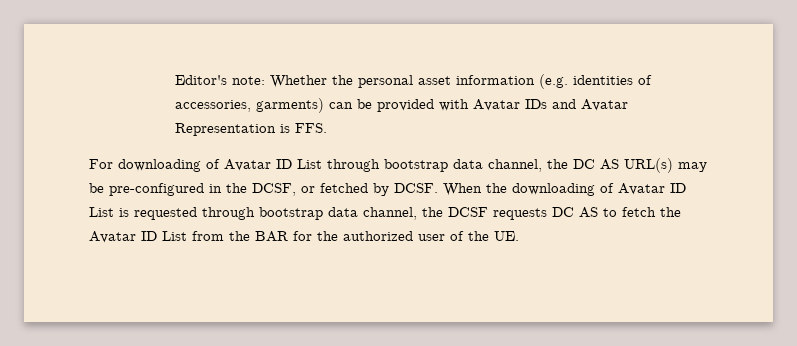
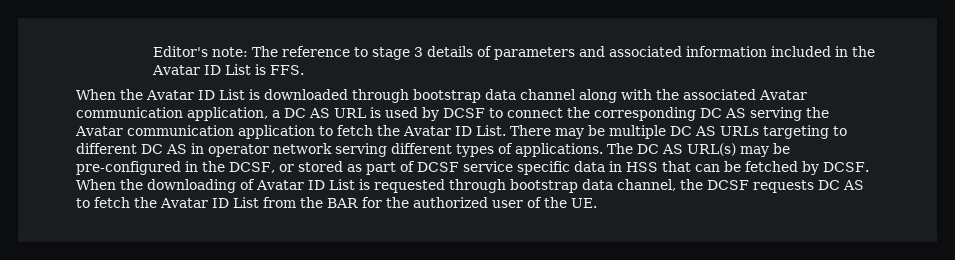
[270,74,653,89] [175,98,629,113] [175,123,277,136] Whether the personal asset information (e.g. identities of accessories, garments) can be provided with Avatar IDs and Avatar Representation -> [252,46,876,60] [152,64,252,75] The reference to stage 3 details of parameters and associated information included in the Avatar ID List
[89,159,568,172] For downloading of Avatar ID List through bootstrap data channel, the -> [76,89,807,103] [76,107,829,121] [75,125,847,139] [76,143,633,157] When the Avatar ID List is downloaded through bootstrap data channel along with the associated Avatar communication application, a DC AS URL is used by DCSF to connect the corresponding DC AS serving the Avatar communication application to fetch the Avatar ID List. There may be multiple DC AS URLs targeting to different DC AS in operator network serving different types of applications. The
(315, 189) none -> [297,161,741,175] stored as part of DCSF service specific data in HSS that can be

